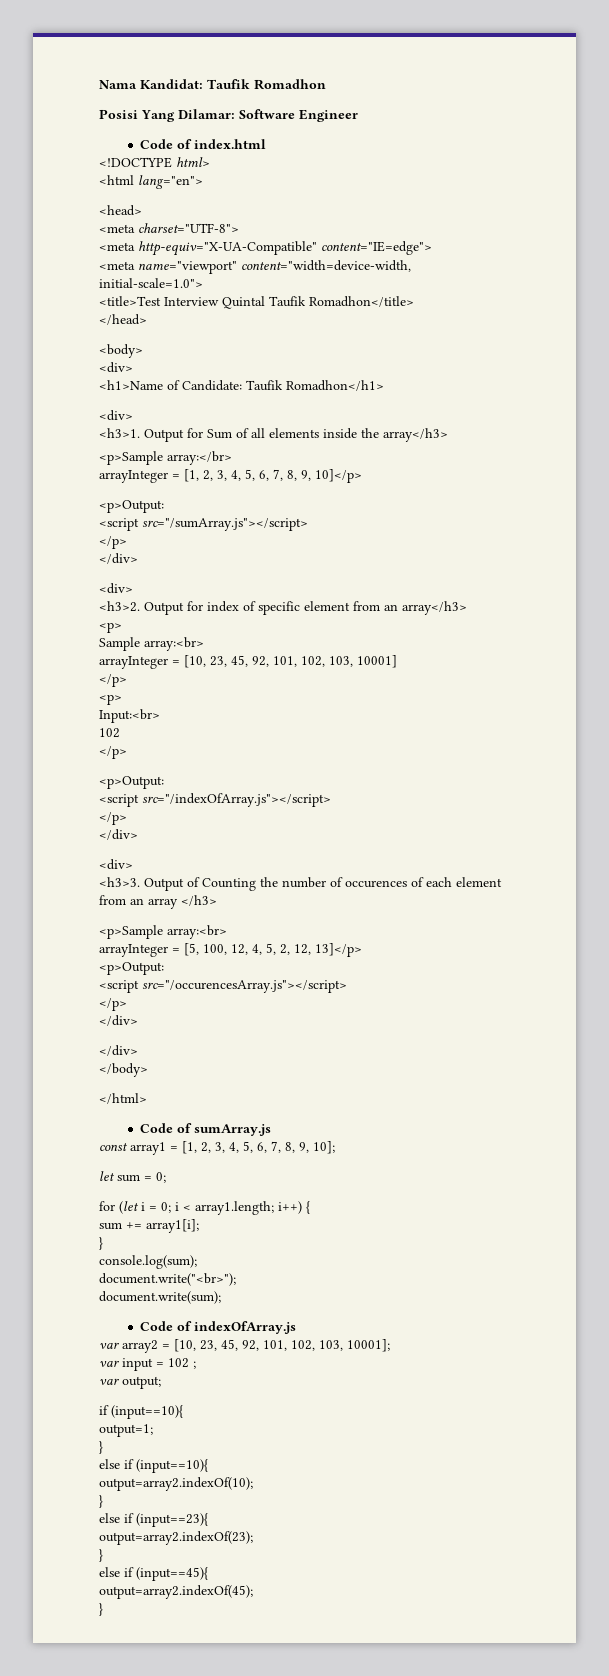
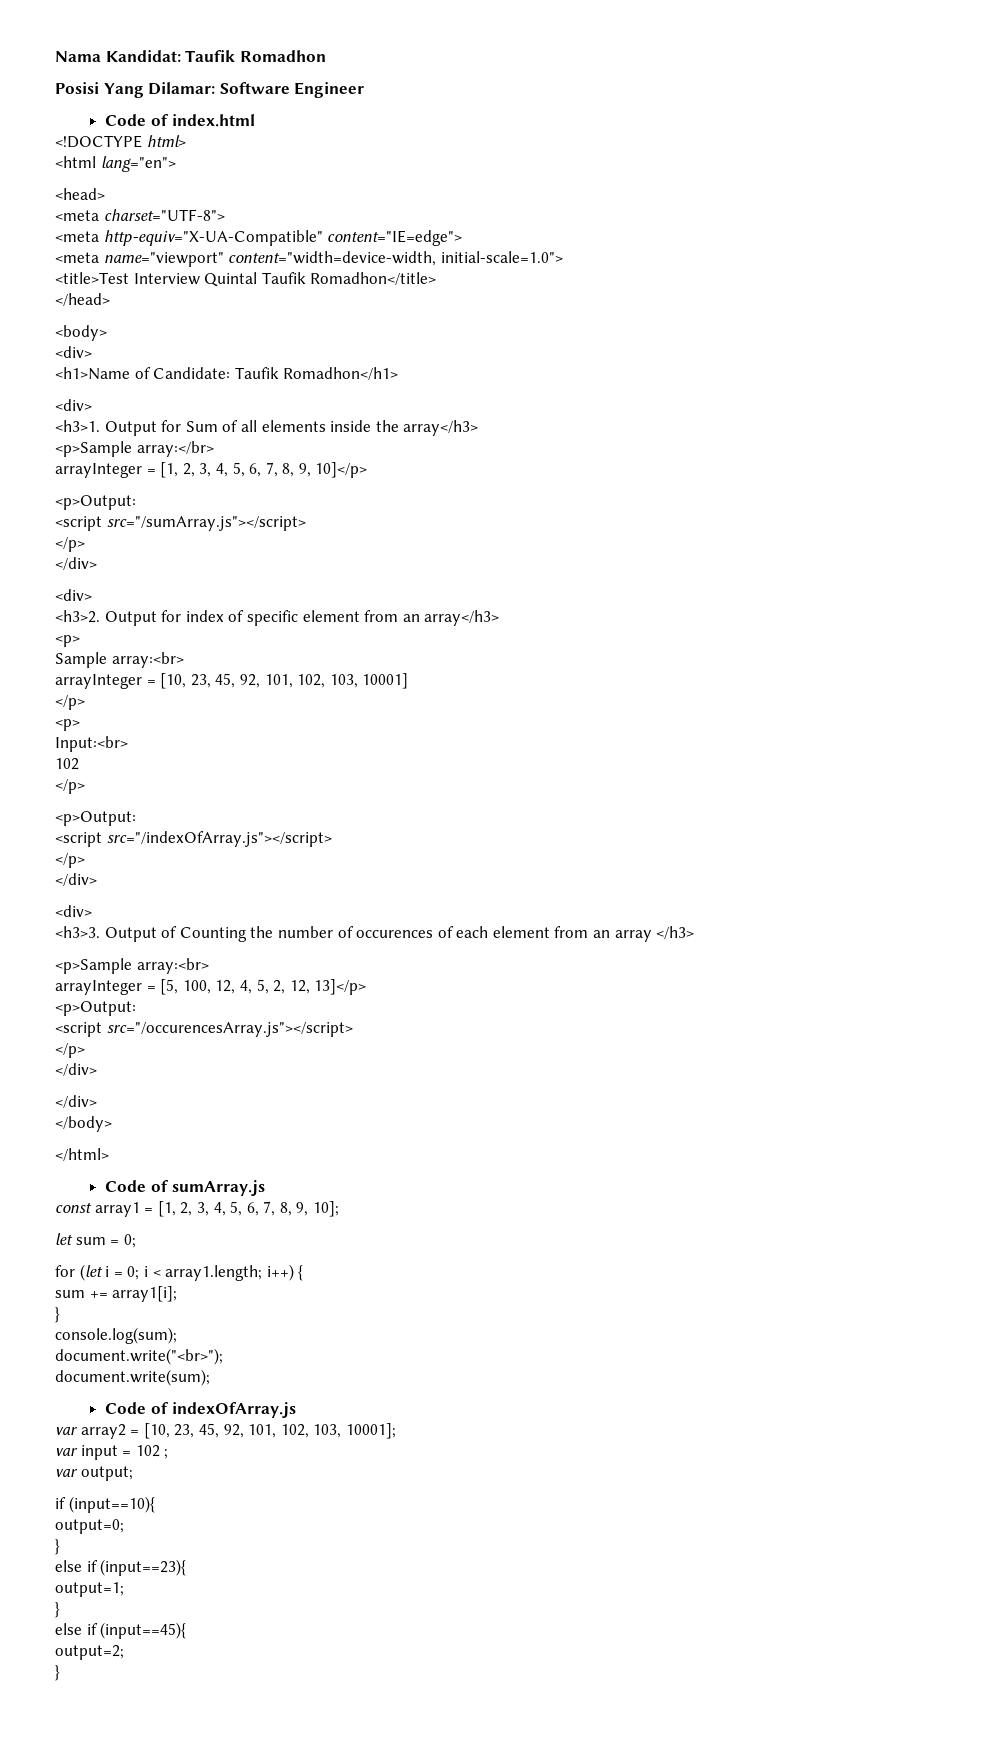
[99,1424,153,1437] [99,1441,103,1454] [99,1459,208,1473] [99,1477,253,1491] output=1; // } // else if (input==10){ // output=array2.indexOf(10); -> [55,1519,124,1534] output=0;
[99,1531,253,1545] output=array2.indexOf(23); -> [55,1582,124,1597] output=1;
[99,1585,253,1599] output=array2.indexOf(45); -> [55,1645,124,1660] output=2;

